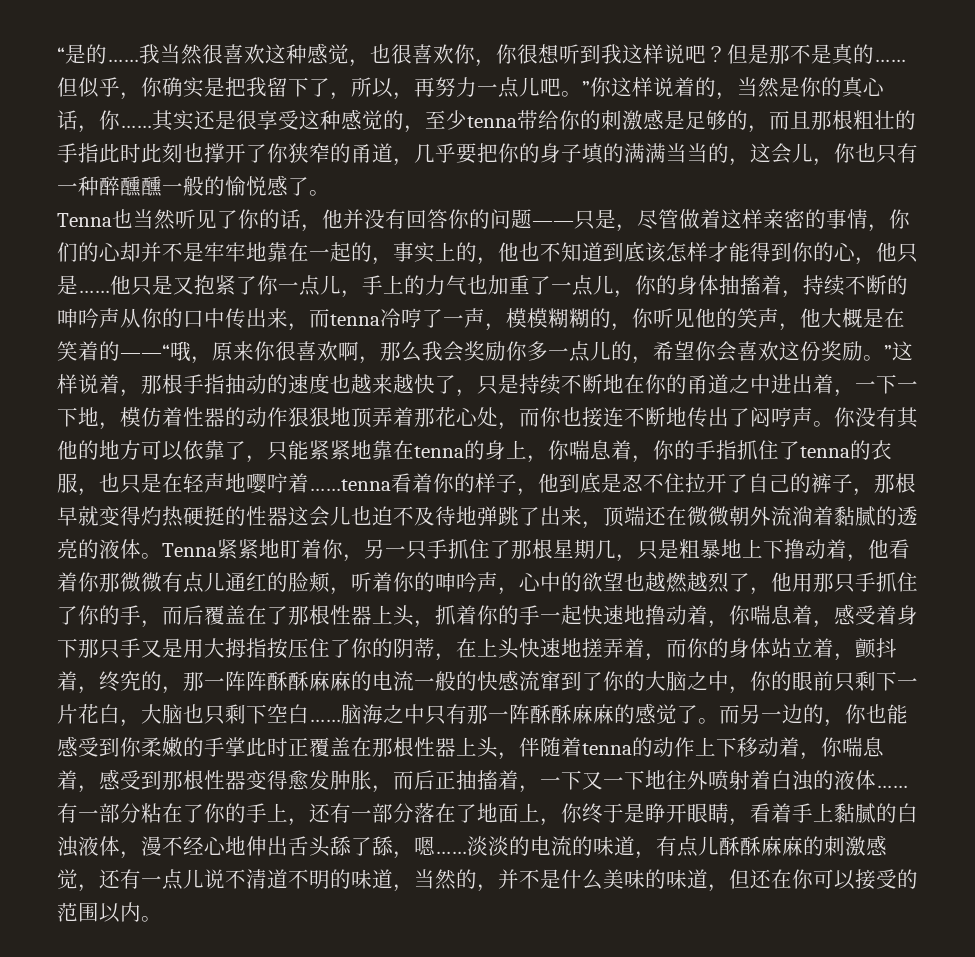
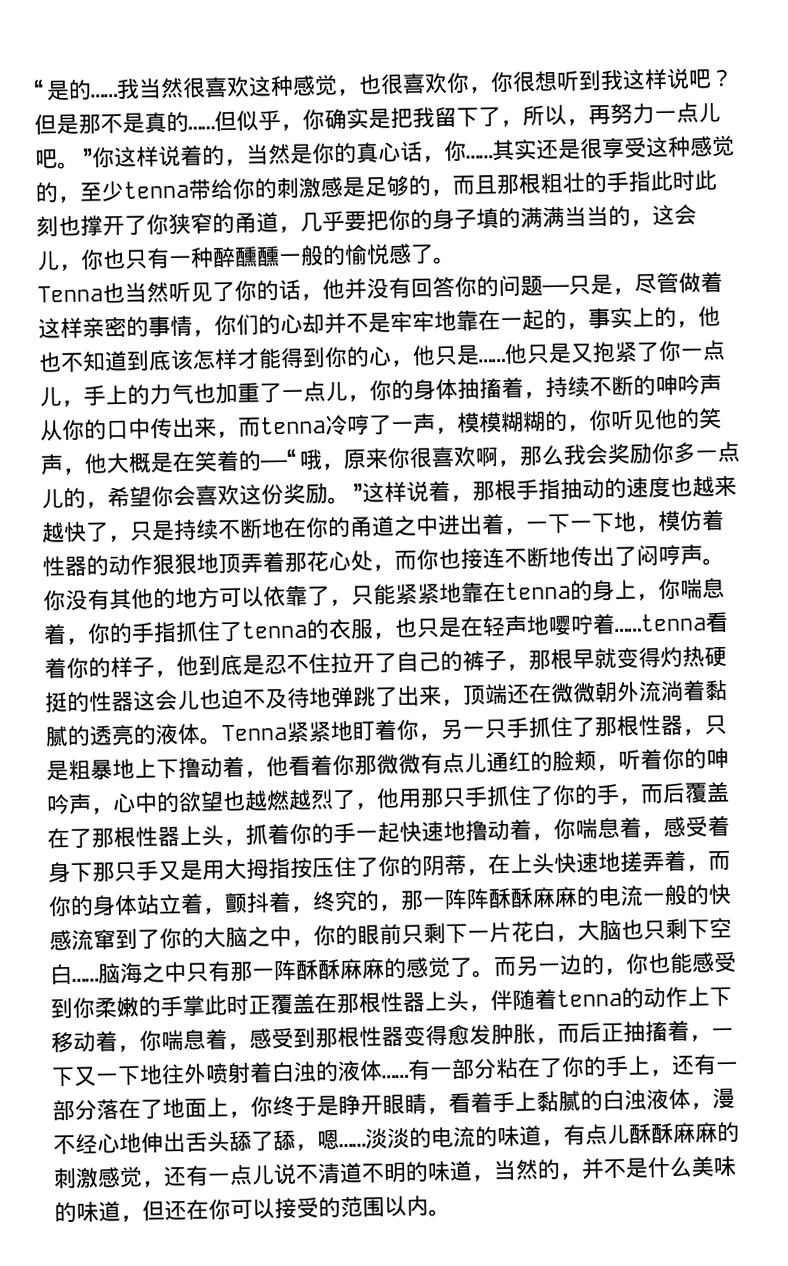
[553,539,616,559] 星期几 -> [638,714,683,736] 性器

